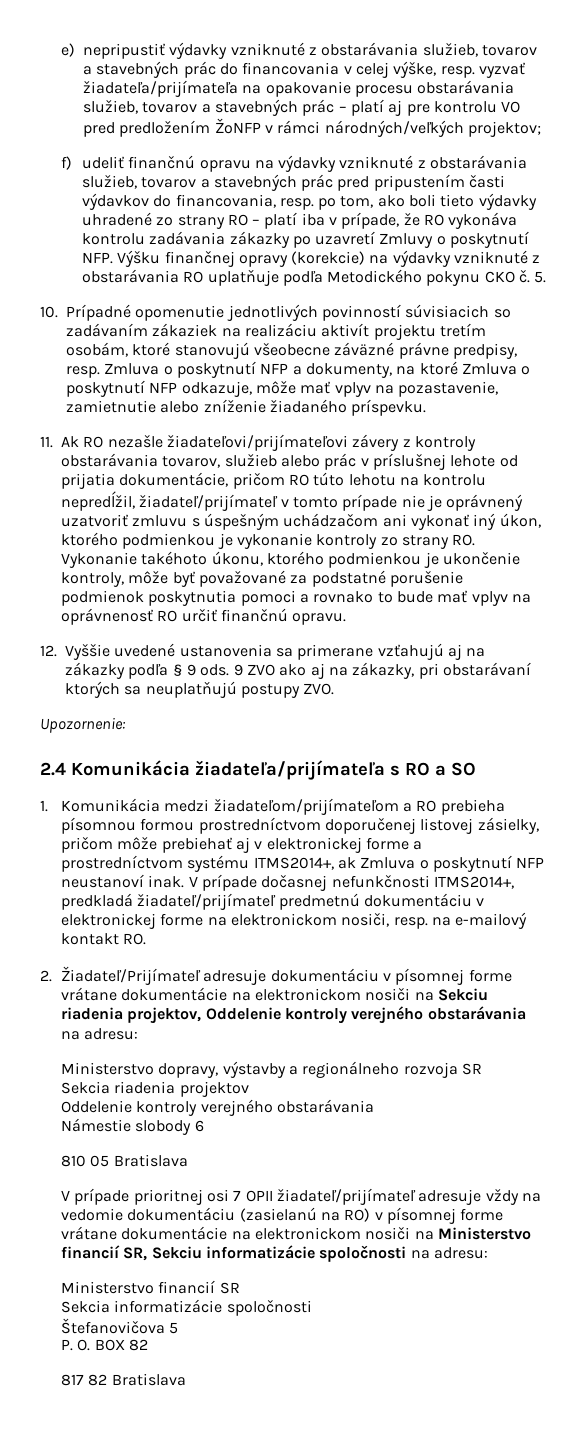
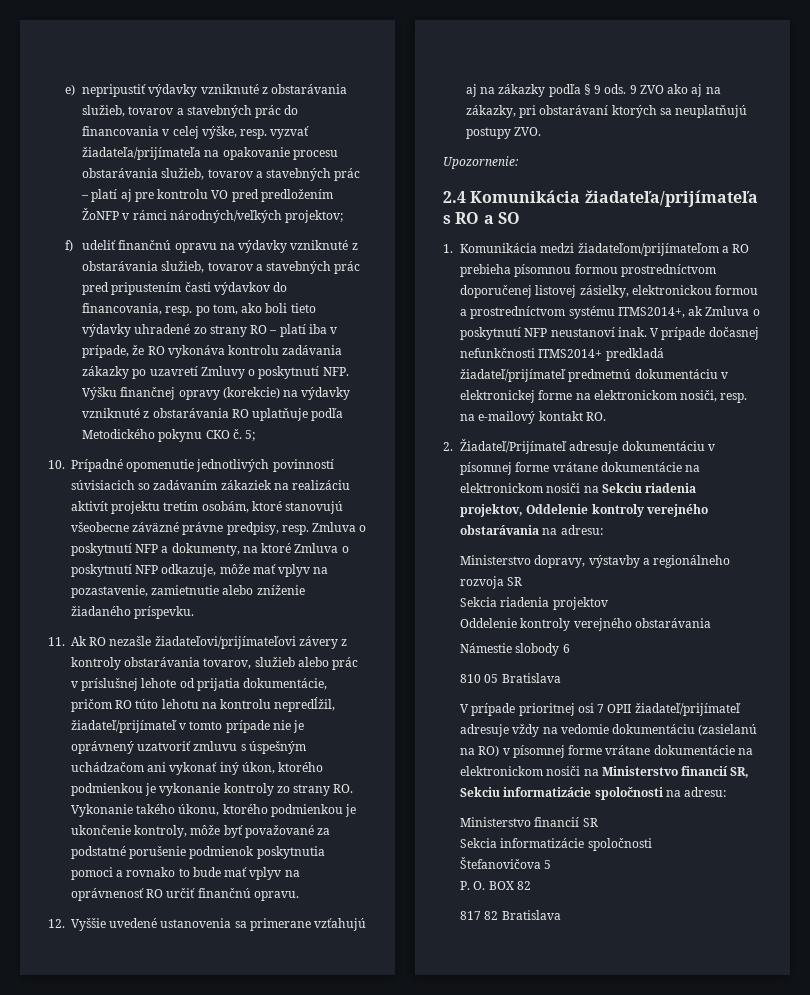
[534,271,547,283] 5. -> [245,430,256,441] 5;
[141,551,208,565] takéhoto -> [136,804,176,814] takého
[60,837,409,853] pričom môže prebiehať aj v elektronickej forme -> [631,285,759,295] elektronickou formou
[433,876,514,889] ITMS2014+, -> [538,349,603,358] ITMS2014+

